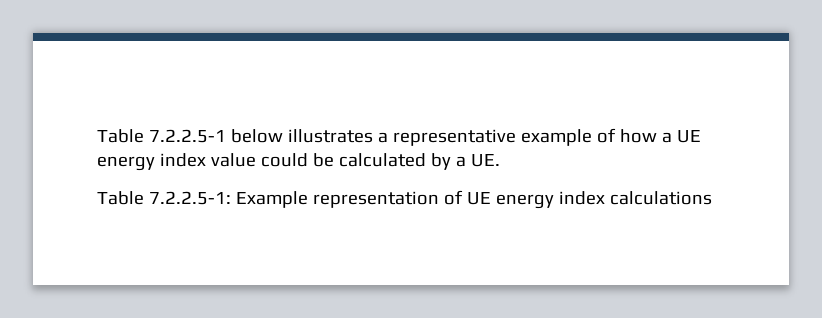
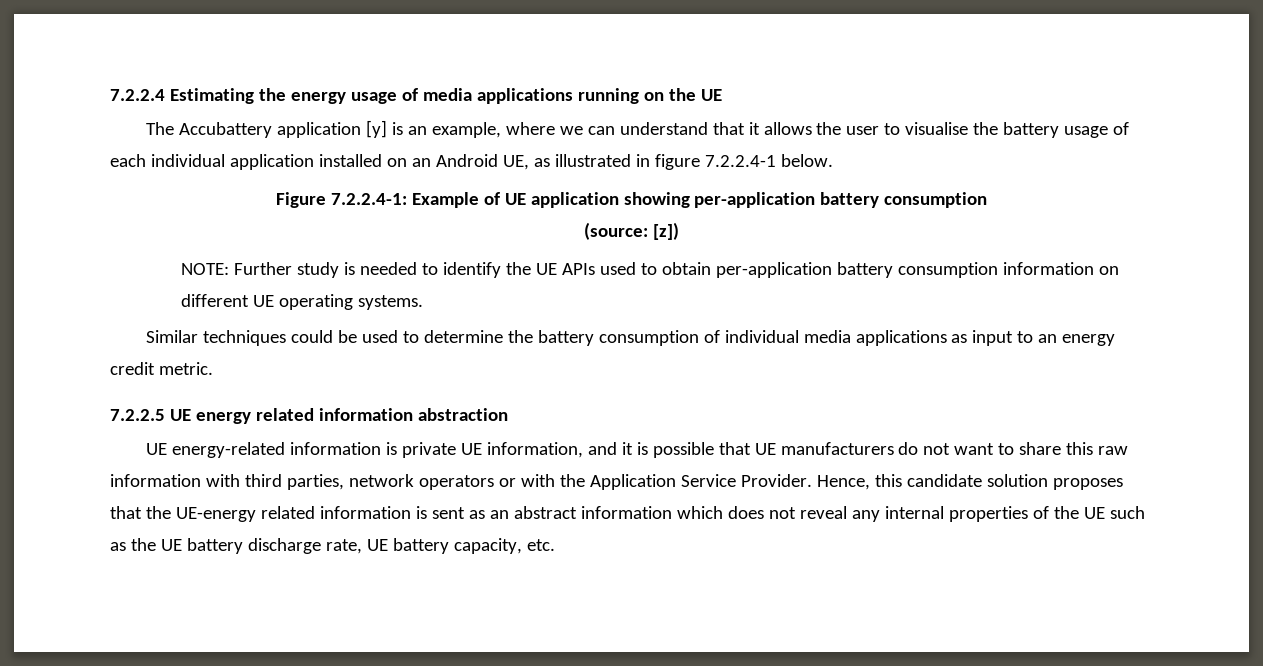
[97,128,701,146] [97,153,500,171] [97,190,712,209] Table 7.2.2.5-1 below illustrates a representative example of how a UE energy index value could be calculated by a UE. // Table 7.2.2.5-1: Example representation of UE energy index calculations -> [110,88,722,104] [145,120,1130,138] [110,154,833,170] [275,192,988,208] [584,222,679,240] [181,262,1120,278] [181,294,424,310] [145,330,1116,346] [110,362,213,375] [110,408,508,424] [145,442,1129,458] [110,474,1123,490] [110,506,1145,522] [110,538,555,554] 7.2.2.4 Estimating the energy usage of media applications running on the UE // The Accubattery application [y] is an example, where we can understand that it allows the user to visualise the battery usage of each individual application installed on an Android UE, as illustrated in figure 7.2.2.4-1 below. // Figure 7.2.2.4-1: Example of UE application showing per-application battery consumption // (source: [z]) // NOTE: Further study is needed to identify the UE APIs used to obtain per-application battery consumption information on different UE operating systems. // Similar techniques could be used to determine the battery consumption of individual media applications as input to an energy credit metric. // 7.2.2.5 UE energy related information abstraction // UE energy-related information is private UE information, and it is possible that UE manufacturers do not want to share this raw information with third parties, network operators or with the Application Service Provider. Hence, this candidate solution proposes that the UE-energy related information is sent as an abstract information which does not reveal any internal properties of the UE such as the UE battery discharge rate, UE battery capacity, etc.

